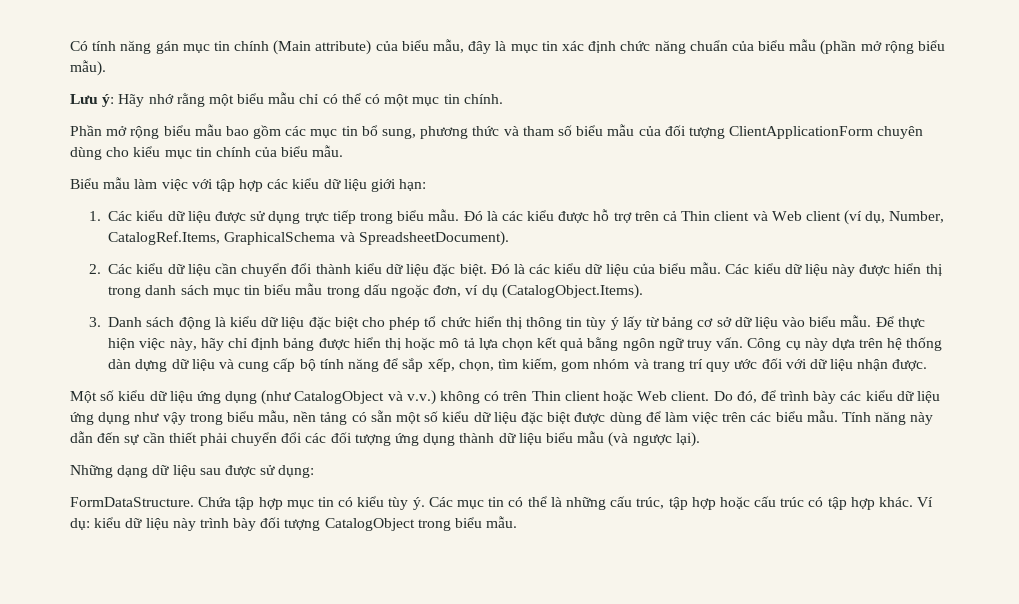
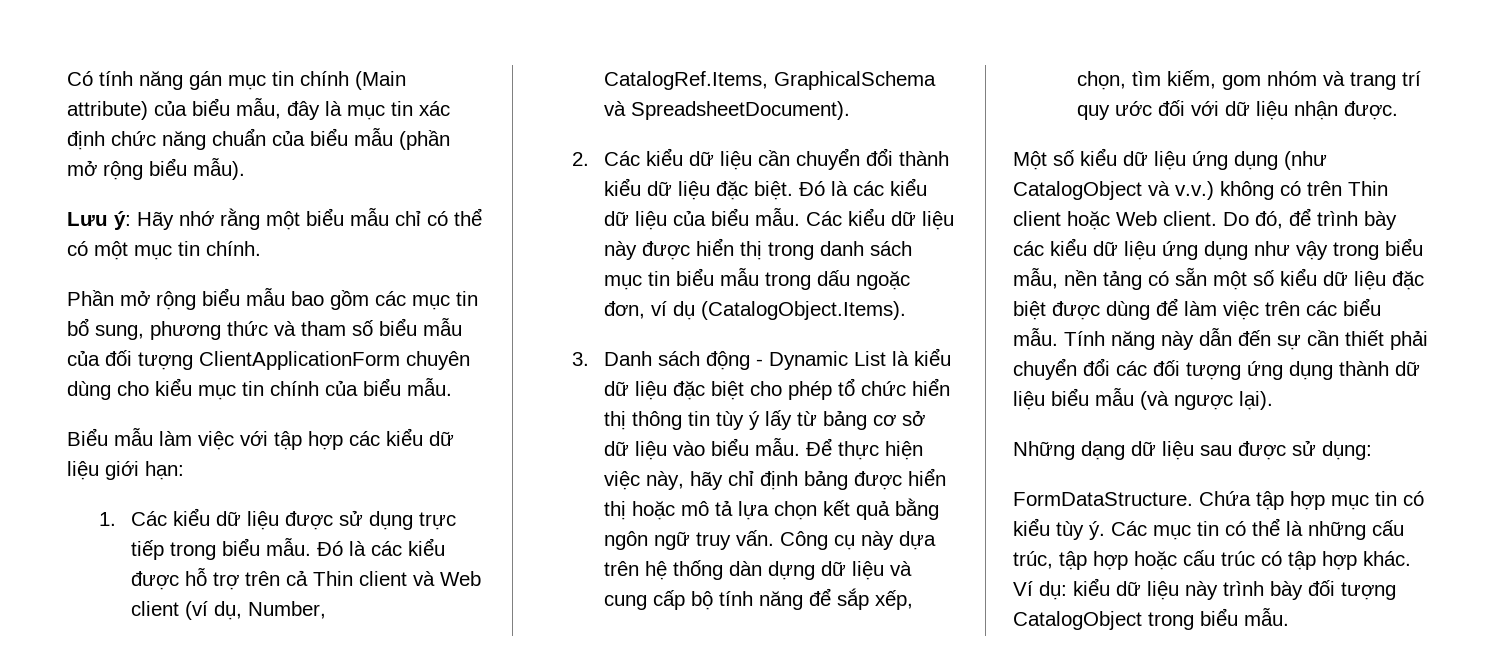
(211, 323) none -> [756,351,887,370] - Dynamic List

